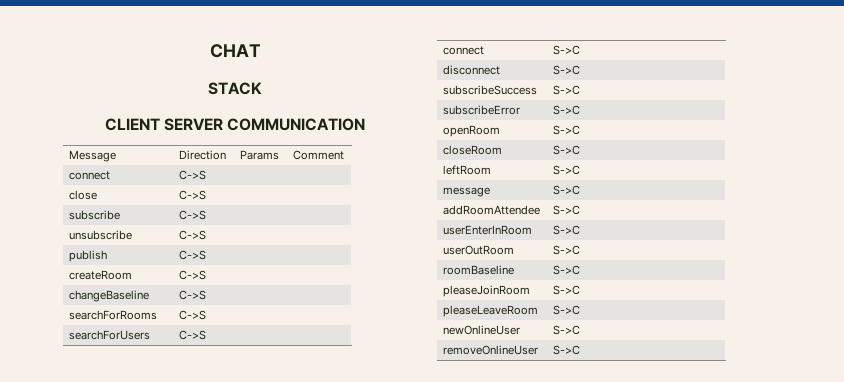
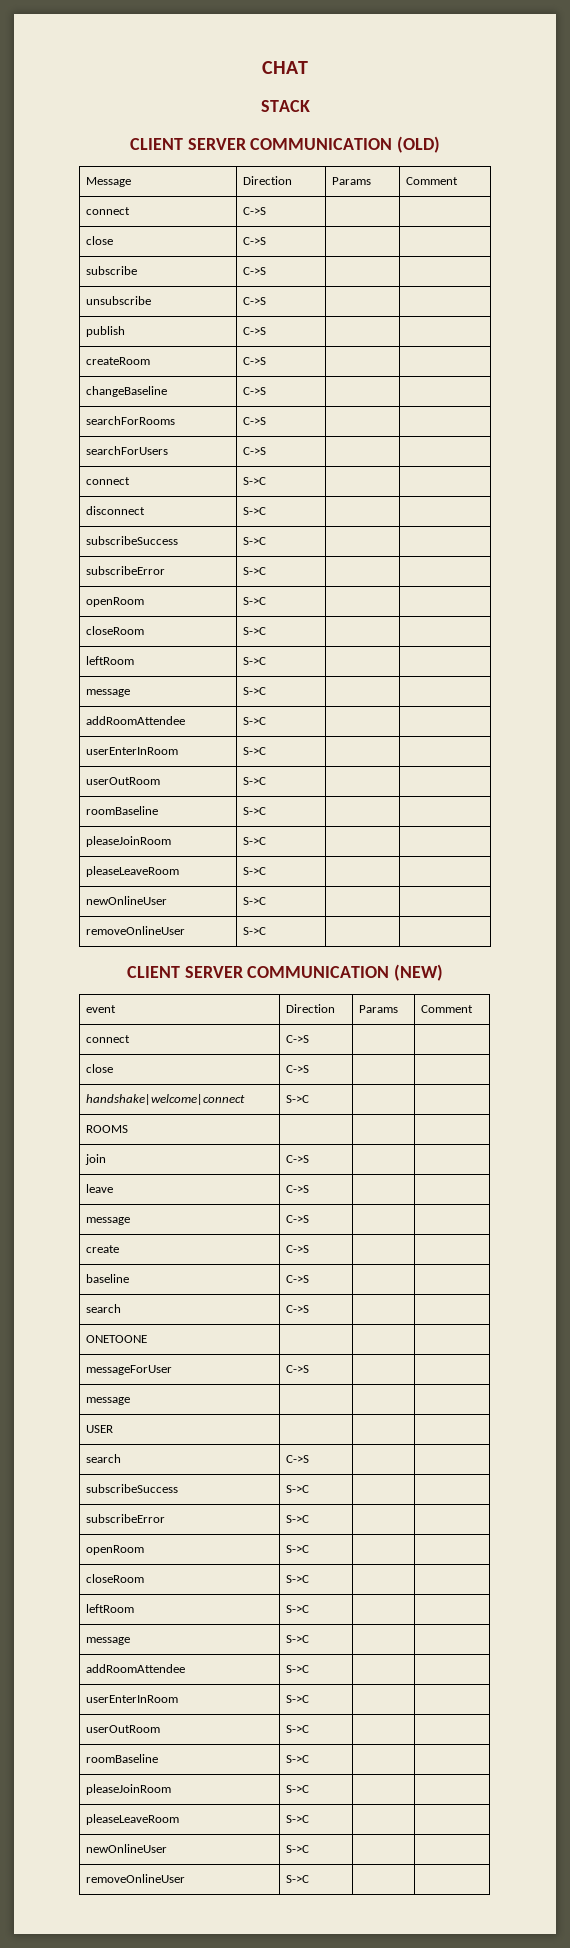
(366, 124) none -> [397,136,441,153] (OLD)
(581, 350) none -> [126,964,444,981] [85,1005,116,1013] [285,1004,335,1013] [358,1005,398,1013] [420,1005,473,1013] [85,1035,130,1043] [285,1035,309,1043] [85,1064,113,1073] [285,1065,309,1073] [85,1094,245,1105] [285,1095,309,1103] [85,1125,128,1133] [84,1154,106,1165] [285,1155,309,1163] [85,1184,113,1193] [285,1185,309,1193] [85,1217,130,1225] [285,1215,309,1223] [85,1245,119,1253] [285,1245,309,1253] [85,1274,129,1283] [285,1275,309,1283] [85,1304,121,1313] [285,1305,309,1313] [85,1335,147,1343] [85,1365,172,1375] [285,1365,309,1373] [85,1397,130,1405] [85,1425,113,1433] [85,1454,121,1463] [285,1455,309,1463] [85,1484,178,1493] [285,1485,309,1493] [85,1514,165,1523] [285,1515,309,1523] [85,1545,144,1555] [285,1545,309,1553] [85,1574,144,1583] [285,1575,309,1583] [85,1604,134,1613] [285,1605,309,1613] [85,1637,130,1645] [285,1635,309,1643] [85,1664,185,1673] [285,1665,309,1673] [85,1695,178,1703] [285,1695,309,1703] [85,1725,160,1733] [285,1725,309,1733] [85,1754,158,1763] [285,1755,309,1763] [85,1784,171,1795] [285,1785,309,1793] [85,1814,179,1825] [285,1815,309,1823] [85,1844,167,1853] [285,1845,309,1853] [85,1874,185,1883] [285,1875,309,1883] // CLIENT SERVER COMMUNICATION (NEW) // event | Direction | Params | Comment // connect | C->S | | // close | C->S | | // handshake|welcome|connect | S->C | | // ROOMS | | | // join | C->S | | // leave | C->S | | // message | C->S | | // create | C->S | | // baseline | C->S | | // search | C->S | | // ONETOONE | | | // messageForUser | C->S | | // message | | | // USER | | | // search | C->S | | // subscribeSuccess | S->C | | // subscribeError | S->C | | // openRoom | S->C | | // closeRoom | S->C | | // leftRoom | S->C | | // message | S->C | | // addRoomAttendee | S->C | | // userEnterInRoom | S->C | | // userOutRoom | S->C | | // roomBaseline | S->C | | // pleaseJoinRoom | S->C | | // pleaseLeaveRoom | S->C | | // newOnlineUser | S->C | | // removeOnlineUser | S->C | |

